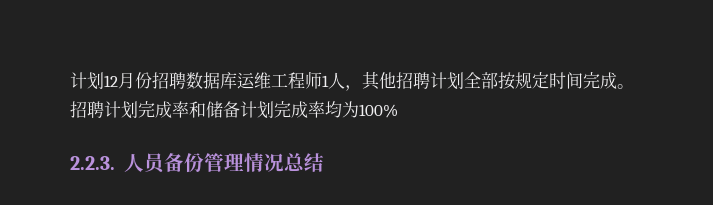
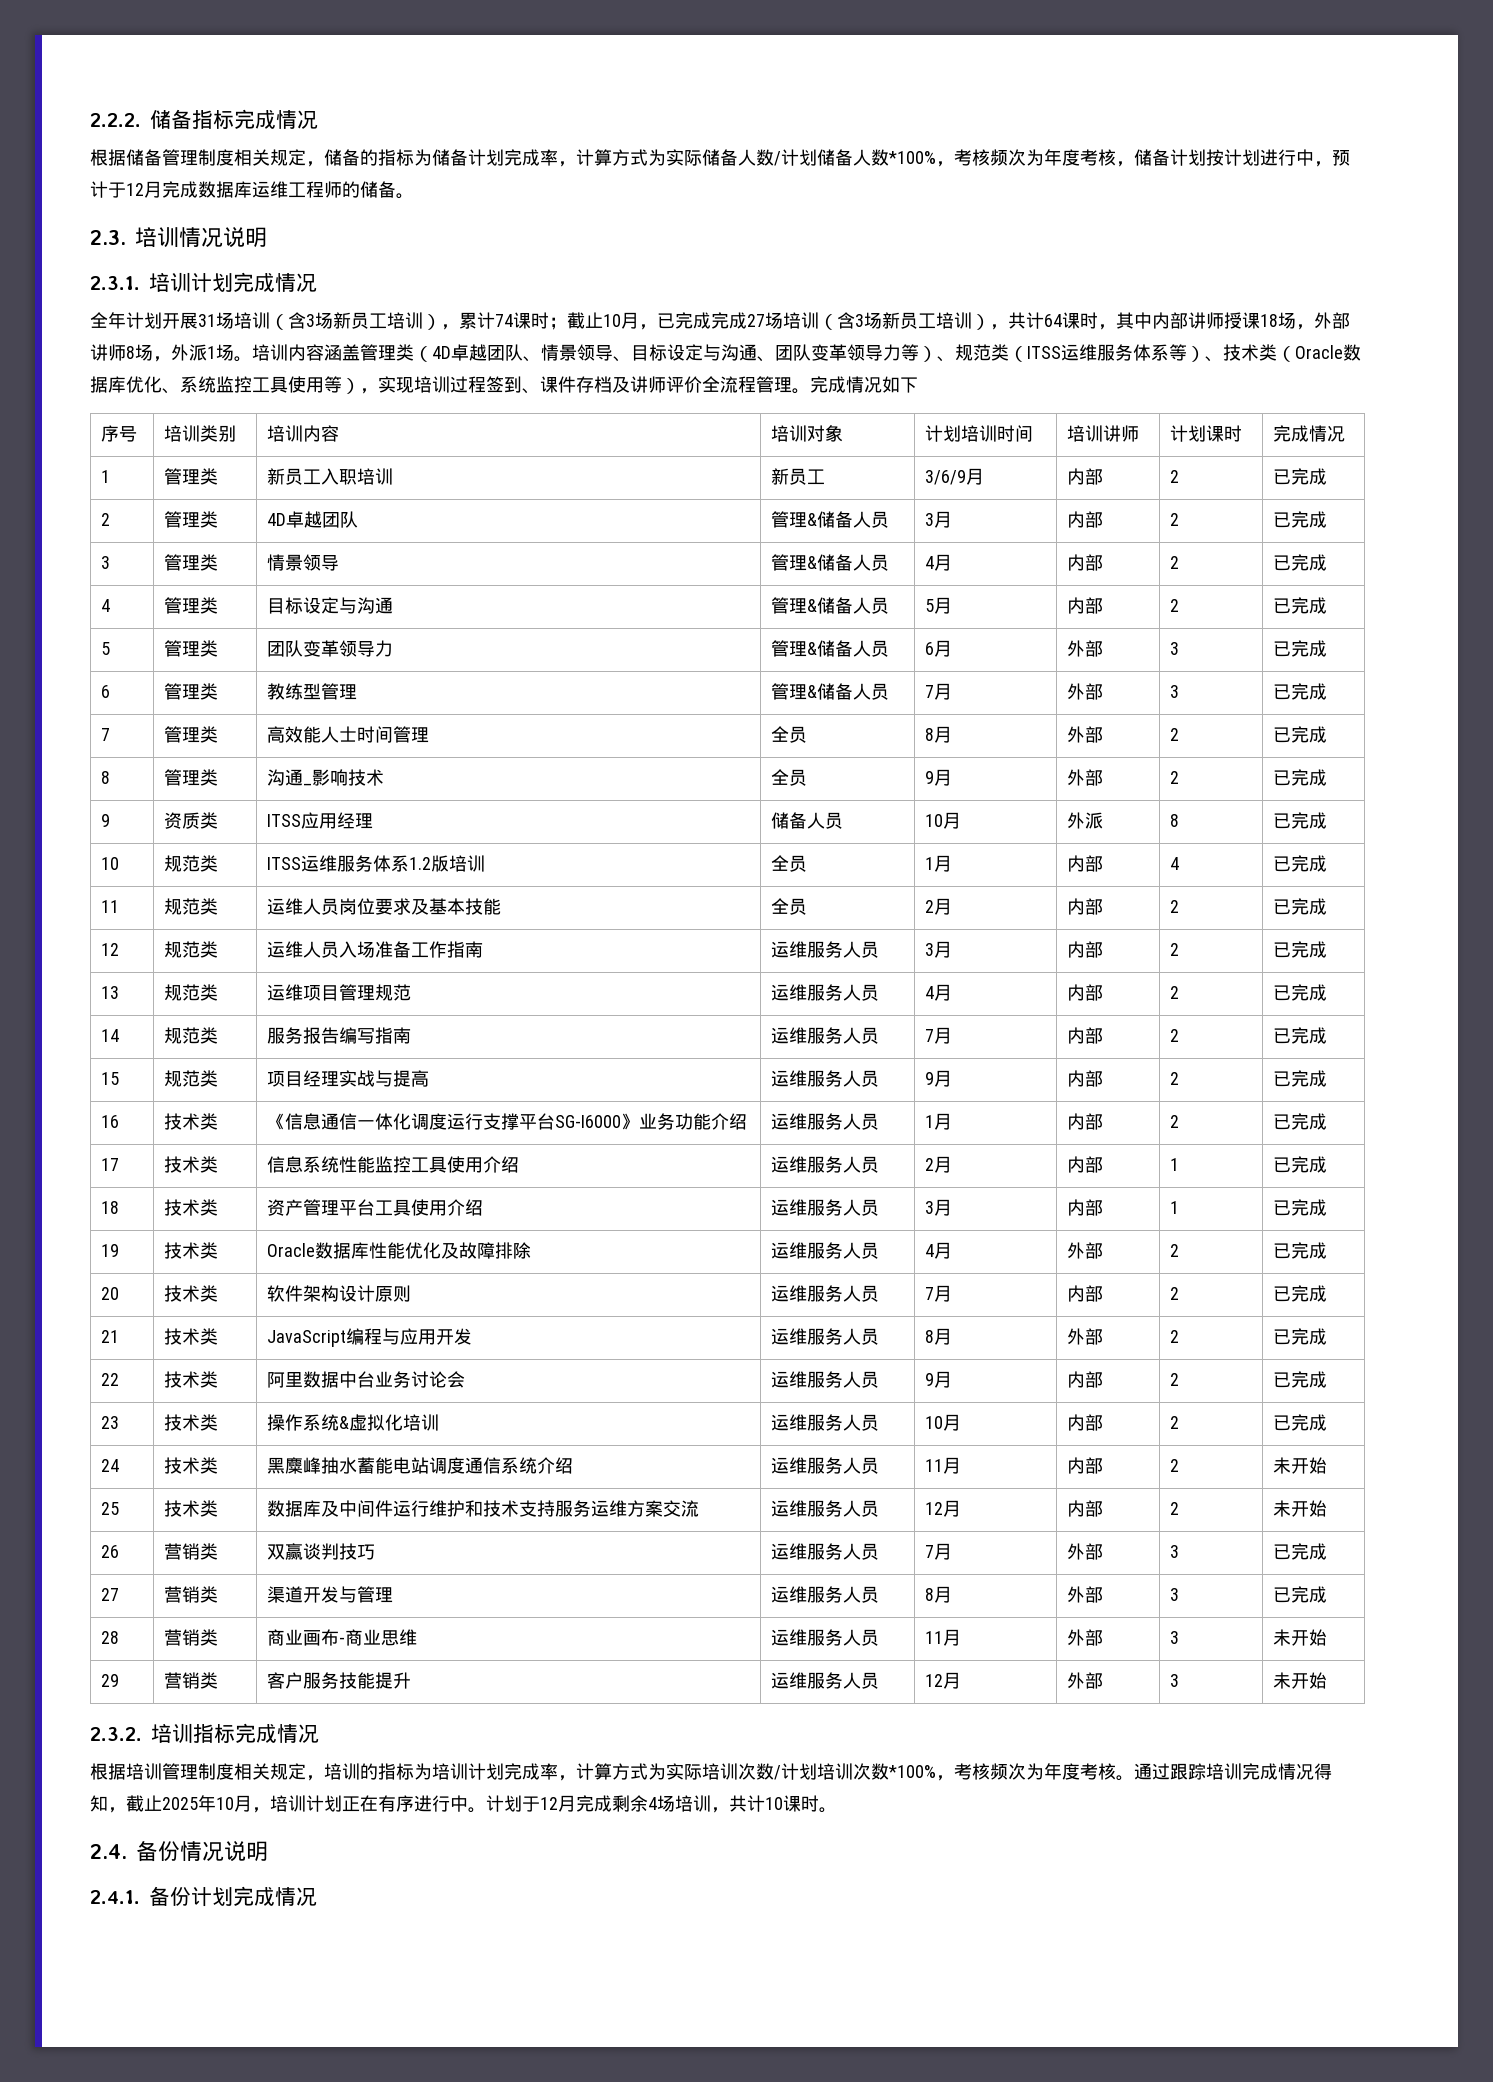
[70,71,634,91] [70,101,398,119] [70,153,324,174] 计划12月份招聘数据库运维工程师1人，其他招聘计划全部按规定时间完成。招聘计划完成率和储备计划完成率均为100% // 2.2.3.人员备份管理情况总结 -> [90,109,318,129] [90,149,1350,167] [90,181,414,199] [90,227,267,248] [90,272,317,293] [90,312,1350,330] [90,344,1361,362] [90,376,918,394] [101,425,138,442] [164,425,237,442] [267,425,340,442] [771,425,844,442] [925,425,1034,442] [1067,425,1140,442] [1170,425,1243,442] [1273,425,1346,442] [101,470,111,483] [164,468,219,485] [267,468,394,485] [771,468,826,485] [925,468,985,485] [1067,468,1104,485] [1170,470,1180,483] [1273,468,1328,485] [101,513,111,526] [164,511,219,528] [267,511,359,528] [771,511,890,528] [925,511,953,528] [1067,511,1104,528] [1170,513,1180,526] [1273,511,1328,528] [101,556,111,569] [164,554,219,571] [267,554,340,571] [771,554,890,571] [925,554,953,571] [1067,554,1104,571] [1170,556,1180,569] [1273,554,1328,571] [101,599,111,612] [164,597,219,614] [267,597,394,614] [771,597,890,614] [925,597,953,614] [1067,597,1104,614] [1170,599,1180,612] [1273,597,1328,614] [101,642,111,655] [164,640,219,657] [267,640,394,657] [771,640,890,657] [925,640,953,657] [1067,640,1104,657] [1170,642,1180,655] [1273,640,1328,657] [101,685,111,698] [164,683,219,700] [267,683,358,700] [771,683,890,700] [925,683,953,700] [1067,683,1104,700] [1170,685,1180,698] [1273,683,1328,700] [101,728,111,741] [164,726,219,743] [267,726,430,743] [771,726,808,743] [925,726,953,743] [1067,726,1104,743] [1170,728,1180,741] [1273,726,1328,743] [101,771,111,784] [164,769,219,786] [267,769,385,786] [771,769,808,786] [925,769,953,786] [1067,769,1104,786] [1170,771,1180,784] [1273,769,1328,786] [101,814,111,827] [164,812,219,829] [267,812,374,829] [771,812,844,829] [925,812,962,829] [1067,812,1104,829] [1170,814,1180,827] [1273,812,1328,829] [101,857,120,870] [164,855,219,872] [267,855,486,872] [771,855,808,872] [925,855,953,872] [1067,855,1104,872] [1170,857,1180,870] [1273,855,1328,872] [101,900,120,913] [164,898,219,915] [267,898,502,915] [771,898,808,915] [925,898,953,915] [1067,898,1104,915] [1170,900,1180,913] [1273,898,1328,915] [101,943,120,956] [164,941,219,958] [267,941,484,958] [771,941,880,958] [925,941,953,958] [1067,941,1104,958] [1170,943,1180,956] [1273,941,1328,958] [101,986,120,999] [164,984,219,1001] [267,984,412,1001] [771,984,880,1001] [925,984,953,1001] [1067,984,1104,1001] [1170,986,1180,999] [1273,984,1328,1001] [101,1029,120,1042] [164,1027,219,1044] [267,1027,412,1044] [771,1027,880,1044] [925,1027,953,1044] [1067,1027,1104,1044] [1170,1029,1180,1042] [1273,1027,1328,1044] [101,1072,120,1085] [164,1070,219,1087] [267,1070,430,1087] [771,1070,880,1087] [925,1070,953,1087] [1067,1070,1104,1087] [1170,1072,1180,1085] [1273,1070,1328,1087] [101,1115,120,1128] [164,1113,219,1130] [267,1113,748,1130] [771,1113,880,1130] [925,1113,953,1130] [1067,1113,1104,1130] [1170,1115,1180,1128] [1273,1113,1328,1130] [101,1158,120,1171] [164,1156,219,1173] [267,1156,520,1173] [771,1156,880,1173] [925,1156,953,1173] [1067,1156,1104,1173] [1170,1158,1180,1171] [1273,1156,1328,1173] [101,1201,120,1214] [164,1199,219,1216] [267,1199,484,1216] [771,1199,880,1216] [925,1199,953,1216] [1067,1199,1104,1216] [1170,1201,1180,1214] [1273,1199,1328,1216] [101,1244,120,1257] [164,1242,219,1259] [267,1242,532,1259] [771,1242,880,1259] [925,1242,953,1259] [1067,1242,1104,1259] [1170,1244,1180,1257] [1273,1242,1328,1259] [101,1287,120,1300] [164,1285,219,1302] [267,1285,412,1302] [771,1285,880,1302] [925,1285,953,1302] [1067,1285,1104,1302] [1170,1287,1180,1300] [1273,1285,1328,1302] [101,1330,120,1343] [164,1328,219,1345] [267,1328,473,1347] [771,1328,880,1345] [925,1328,953,1345] [1067,1328,1104,1345] [1170,1330,1180,1343] [1273,1328,1328,1345] [101,1373,120,1386] [164,1371,219,1388] [267,1371,466,1388] [771,1371,880,1388] [925,1371,953,1388] [1067,1371,1104,1388] [1170,1373,1180,1386] [1273,1371,1328,1388] [101,1416,120,1429] [164,1414,219,1431] [267,1414,440,1431] [771,1414,880,1431] [925,1414,962,1431] [1067,1414,1104,1431] [1170,1416,1180,1429] [1273,1414,1328,1431] [101,1459,120,1472] [164,1457,219,1474] [267,1457,574,1474] [771,1457,880,1474] [925,1457,962,1474] [1067,1457,1104,1474] [1170,1459,1180,1472] [1273,1457,1328,1474] [101,1502,120,1515] [164,1500,219,1517] [267,1500,700,1517] [771,1500,880,1517] [925,1500,962,1517] [1067,1500,1104,1517] [1170,1502,1180,1515] [1273,1500,1328,1517] [101,1545,120,1558] [164,1543,219,1560] [267,1543,376,1560] [771,1543,880,1560] [925,1543,953,1560] [1067,1543,1104,1560] [1170,1545,1180,1558] [1273,1543,1328,1560] [101,1588,120,1601] [164,1586,219,1603] [267,1586,394,1603] [771,1586,880,1603] [925,1586,953,1603] [1067,1586,1104,1603] [1170,1588,1180,1601] [1273,1586,1328,1603] [101,1631,120,1644] [164,1629,219,1646] [267,1629,418,1646] [771,1629,880,1646] [925,1629,962,1646] [1067,1629,1104,1646] [1170,1631,1180,1644] [1273,1629,1328,1646] [101,1674,120,1687] [164,1672,219,1689] [267,1672,412,1689] [771,1672,880,1689] [925,1672,962,1689] [1067,1672,1104,1689] [1170,1674,1180,1687] [1273,1672,1328,1689] [90,1723,319,1743] [90,1763,1332,1781] [90,1795,837,1813] [90,1841,268,1862] [90,1886,317,1907] 2.2.2.储备指标完成情况 // 根据储备管理制度相关规定，储备的指标为储备计划完成率，计算方式为实际储备人数/计划储备人数*100%，考核频次为年度考核，储备计划按计划进行中，预计于12月完成数据库运维工程师的储备。 // 2.3.培训情况说明 // 2.3.1.培训计划完成情况 // 全年计划开展31场培训（含3场新员工培训），累计74课时；截止10月，已完成完成27场培训（含3场新员工培训），共计64课时，其中内部讲师授课18场，外部讲师8场，外派1场。培训内容涵盖管理类（4D卓越团队、情景领导、目标设定与沟通、团队变革领导力等）、规范类（ITSS运维服务体系等）、技术类（Oracle数据库优化、系统监控工具使用等），实现培训过程签到、课件存档及讲师评价全流程管理。完成情况如下 // 序号 | 培训类别 | 培训内容 | 培训对象 | 计划培训时间 | 培训讲师 | 计划课时 | 完成情况 // 1 | 管理类 | 新员工入职培训 | 新员工 | 3/6/9月 | 内部 | 2 | 已完成 // 2 | 管理类 | 4D卓越团队 | 管理&储备人员 | 3月 | 内部 | 2 | 已完成 // 3 | 管理类 | 情景领导 | 管理&储备人员 | 4月 | 内部 | 2 | 已完成 // 4 | 管理类 | 目标设定与沟通 | 管理&储备人员 | 5月 | 内部 | 2 | 已完成 // 5 | 管理类 | 团队变革领导力 | 管理&储备人员 | 6月 | 外部 | 3 | 已完成 // 6 | 管理类 | 教练型管理 | 管理&储备人员 | 7月 | 外部 | 3 | 已完成 // 7 | 管理类 | 高效能人士时间管理 | 全员 | 8月 | 外部 | 2 | 已完成 // 8 | 管理类 | 沟通_影响技术 | 全员 | 9月 | 外部 | 2 | 已完成 // 9 | 资质类 | ITSS应用经理 | 储备人员 | 10月 | 外派 | 8 | 已完成 // 10 | 规范类 | ITSS运维服务体系1.2版培训 | 全员 | 1月 | 内部 | 4 | 已完成 // 11 | 规范类 | 运维人员岗位要求及基本技能 | 全员 | 2月 | 内部 | 2 | 已完成 // 12 | 规范类 | 运维人员入场准备工作指南 | 运维服务人员 | 3月 | 内部 | 2 | 已完成 // 13 | 规范类 | 运维项目管理规范 | 运维服务人员 | 4月 | 内部 | 2 | 已完成 // 14 | 规范类 | 服务报告编写指南 | 运维服务人员 | 7月 | 内部 | 2 | 已完成 // 15 | 规范类 | 项目经理实战与提高 | 运维服务人员 | 9月 | 内部 | 2 | 已完成 // 16 | 技术类 | 《信息通信一体化调度运行支撑平台SG-I6000》业务功能介绍 | 运维服务人员 | 1月 | 内部 | 2 | 已完成 // 17 | 技术类 | 信息系统性能监控工具使用介绍 | 运维服务人员 | 2月 | 内部 | 1 | 已完成 // 18 | 技术类 | 资产管理平台工具使用介绍 | 运维服务人员 | 3月 | 内部 | 1 | 已完成 // 19 | 技术类 | Oracle数据库性能优化及故障排除 | 运维服务人员 | 4月 | 外部 | 2 | 已完成 // 20 | 技术类 | 软件架构设计原则 | 运维服务人员 | 7月 | 内部 | 2 | 已完成 // 21 | 技术类 | JavaScript编程与应用开发 | 运维服务人员 | 8月 | 外部 | 2 | 已完成 // 22 | 技术类 | 阿里数据中台业务讨论会 | 运维服务人员 | 9月 | 内部 | 2 | 已完成 // 23 | 技术类 | 操作系统&虚拟化培训 | 运维服务人员 | 10月 | 内部 | 2 | 已完成 // 24 | 技术类 | 黑麋峰抽水蓄能电站调度通信系统介绍 | 运维服务人员 | 11月 | 内部 | 2 | 未开始 // 25 | 技术类 | 数据库及中间件运行维护和技术支持服务运维方案交流 | 运维服务人员 | 12月 | 内部 | 2 | 未开始 // 26 | 营销类 | 双赢谈判技巧 | 运维服务人员 | 7月 | 外部 | 3 | 已完成 // 27 | 营销类 | 渠道开发与管理 | 运维服务人员 | 8月 | 外部 | 3 | 已完成 // 28 | 营销类 | 商业画布-商业思维 | 运维服务人员 | 11月 | 外部 | 3 | 未开始 // 29 | 营销类 | 客户服务技能提升 | 运维服务人员 | 12月 | 外部 | 3 | 未开始 // 2.3.2.培训指标完成情况 // 根据培训管理制度相关规定，培训的指标为培训计划完成率，计算方式为实际培训次数/计划培训次数*100%，考核频次为年度考核。通过跟踪培训完成情况得知，截止2025年10月，培训计划正在有序进行中。计划于12月完成剩余4场培训，共计10课时。 // 2.4.备份情况说明 // 2.4.1.备份计划完成情况

